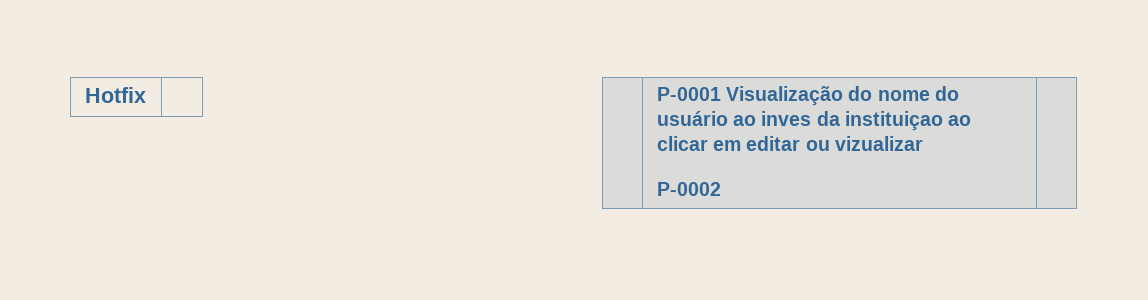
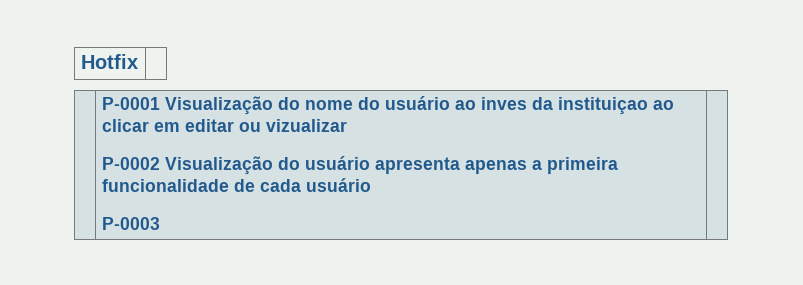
(721, 189) none -> [164,156,618,175] [101,178,371,192] [101,217,160,230] Visualização do usuário apresenta apenas a primeira funcionalidade de cada usuário // P-0003

